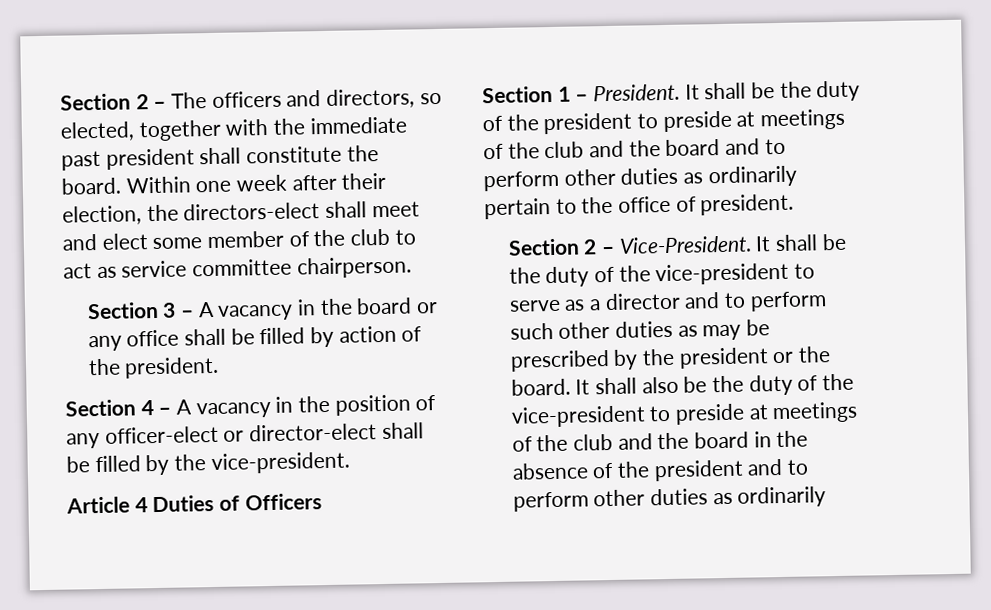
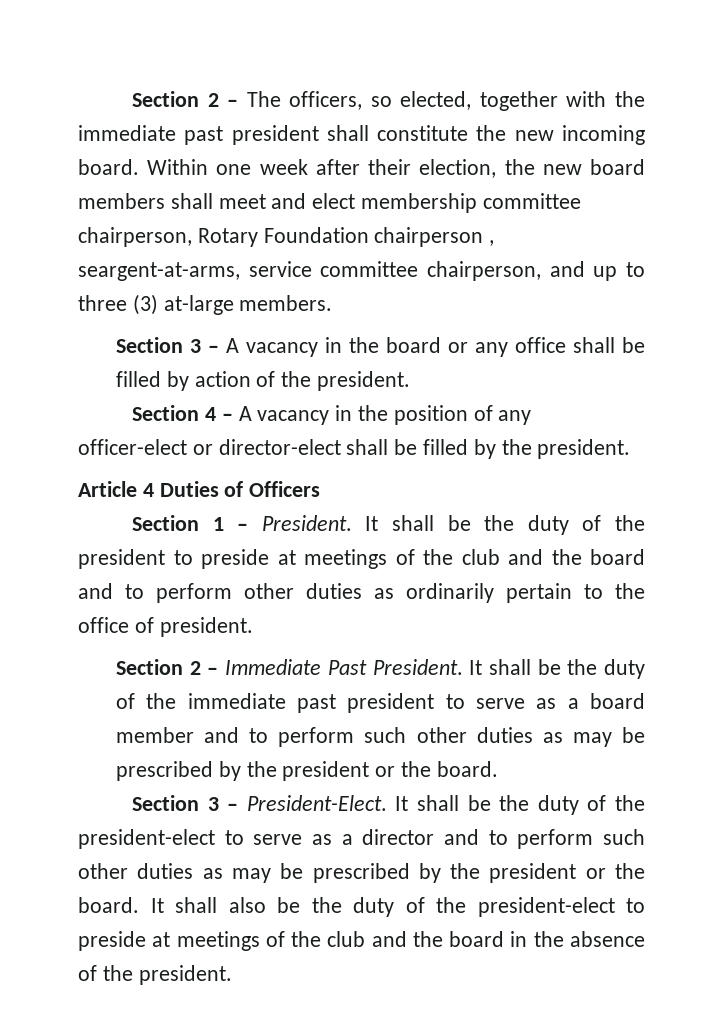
[211,88,416,109] officers and directors, -> [289,91,363,110] officers,
(379, 153) none -> [514,125,645,145] new incoming
[183,202,321,221] directors-elect -> [542,159,645,175] [78,193,165,209] new board members
[152,228,416,250] [63,256,412,279] some member of the club to act as service committee chairperson. -> [361,193,581,213] [78,227,495,247] [78,261,645,281] [78,294,333,315] membership committee chairperson, Rotary Foundation chairperson , seargent-at-arms, service committee chairperson, and up to three (3) at-large members.
[210,451,350,475] vice-president. -> [537,439,631,459] president.
[618,233,847,254] [508,262,790,288] Vice-President. It shall be the duty of the vice-president -> [225,659,646,679] [115,693,645,713] [115,727,646,747] [115,761,498,781] [132,795,646,815] [78,829,215,849] Immediate Past President. It shall be the duty of the immediate past president to serve as a board member and to perform such other duties as may be prescribed by the president or the board. // Section 3 – President-Elect. It shall be the duty of the president-elect
[510,405,646,428] vice-president -> [477,897,615,917] president-elect
[653,458,809,482] [512,486,827,512] president and to perform other duties as ordinarily -> [138,965,232,985] president.

